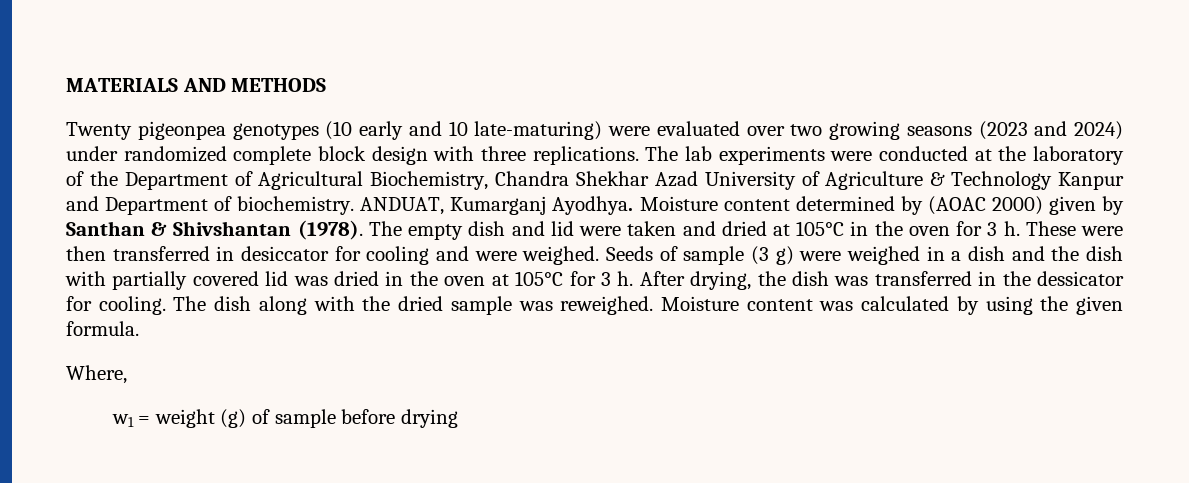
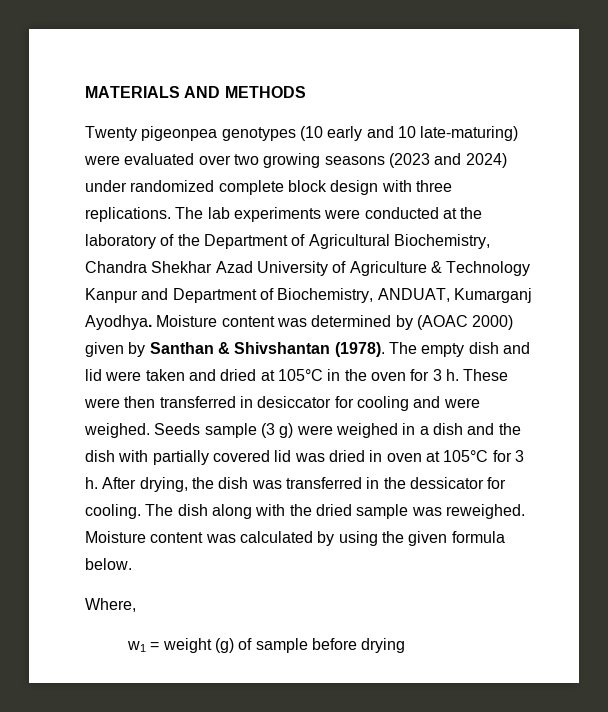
[237,196,355,215] biochemistry. -> [277,288,374,303] Biochemistry,
(790, 205) none -> [276,318,307,327] was
[659,246,678,261] of -> (201, 429) none
[409,271,438,286] the -> (383, 456) none
[66,321,139,336] formula. -> [451,531,505,543] [85,558,132,570] formula below.

